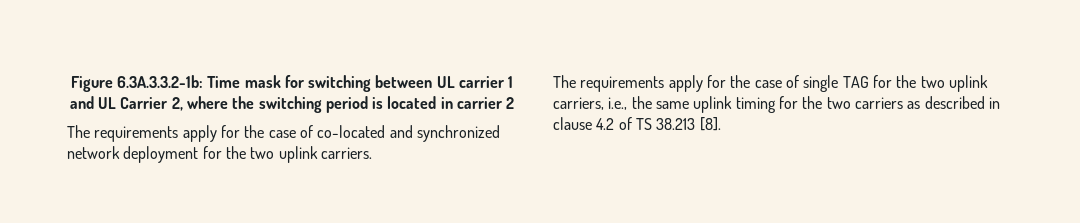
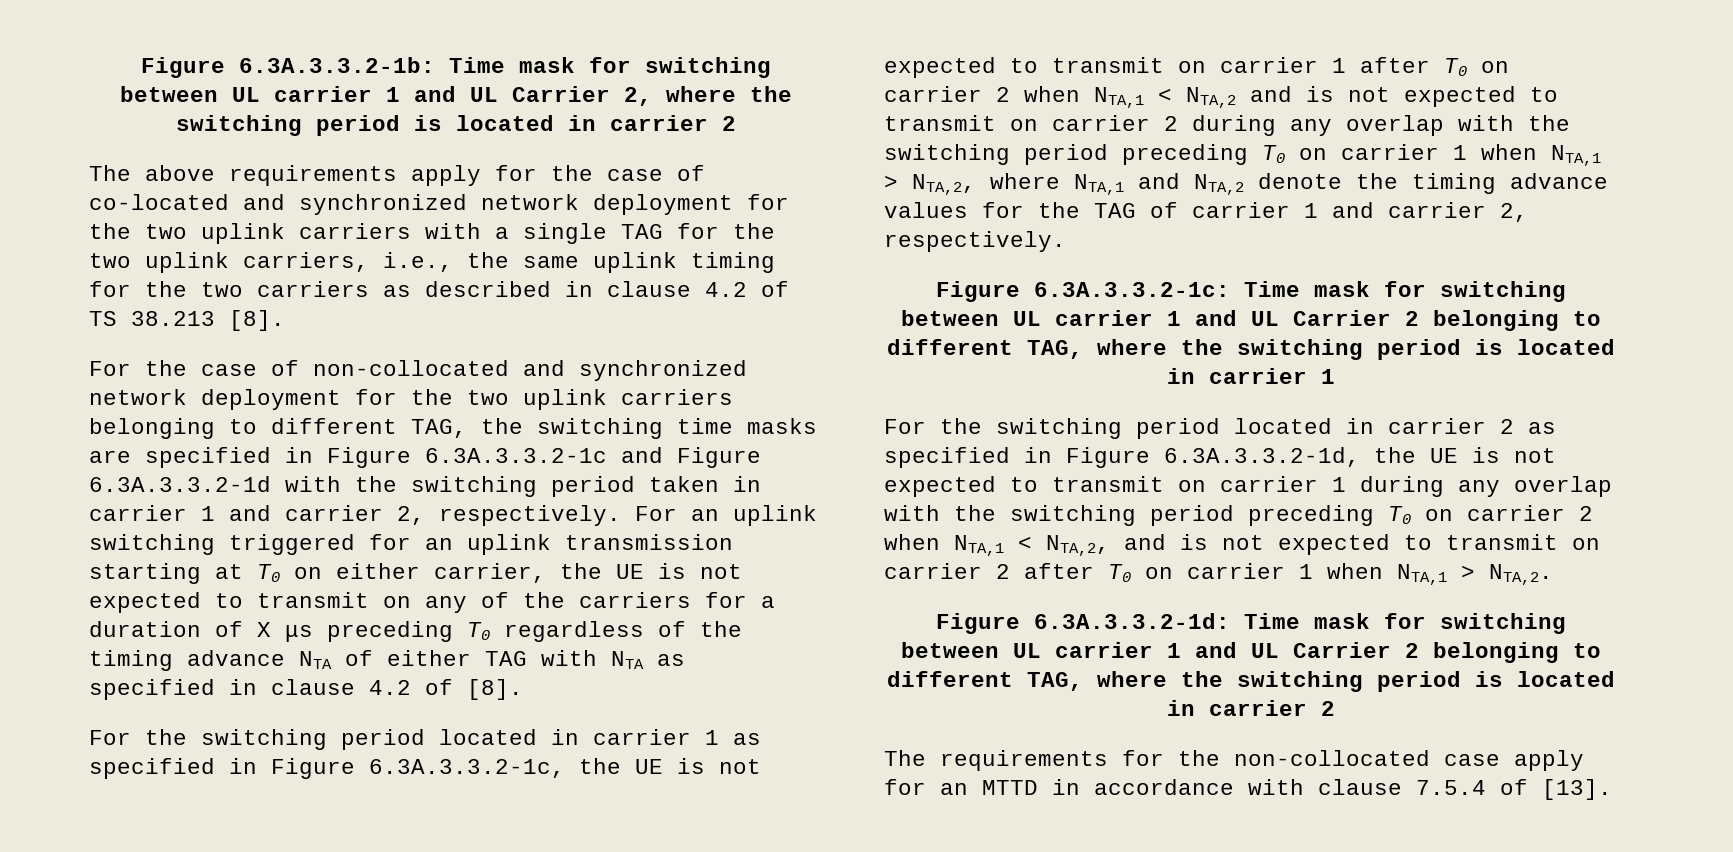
(90, 131) none -> [145,165,215,181] above
[320,147,372,159] [553,75,799,92] carriers. // The requirements apply for the case of -> [299,223,509,239] carriers with a
(721, 124) none -> [89,360,747,381] [89,389,733,410] [89,418,817,439] [89,447,761,468] [89,476,761,497] [89,505,817,526] [89,534,733,555] [89,563,742,584] [89,592,775,613] [89,621,742,642] [89,650,685,671] [89,679,523,700] [89,729,761,750] [89,758,761,779] [884,57,1509,78] [884,86,1558,108] [884,115,1570,136] [884,144,1601,166] [884,173,1608,195] [884,202,1528,222] [884,231,1066,252] [935,281,1566,302] [900,310,1601,331] [886,339,1615,360] [1166,368,1335,384] [884,418,1556,439] [884,447,1556,468] [884,476,1612,497] [884,505,1593,526] [884,534,1600,556] [884,563,1553,585] [935,613,1566,634] [900,642,1601,663] [886,671,1615,692] [1166,700,1335,716] [884,750,1584,771] [884,779,1612,800] // For the case of non-collocated and synchronized network deployment for the two uplink carriers belonging to different TAG, the switching time masks are specified in Figure 6.3A.3.3.2-1c and Figure 6.3A.3.3.2-1d with the switching period taken in carrier 1 and carrier 2, respectively. For an uplink switching triggered for an uplink transmission starting at T0 on either carrier, the UE is not expected to transmit on any of the carriers for a duration of X μs preceding T0 regardless of the timing advance NTA of either TAG with NTA as specified in clause 4.2 of [8]. // For the switching period located in carrier 1 as specified in Figure 6.3A.3.3.2-1c, the UE is not expected to transmit on carrier 1 after T0 on carrier 2 when NTA,1 < NTA,2 and is not expected to transmit on carrier 2 during any overlap with the switching period preceding T0 on carrier 1 when NTA,1 > NTA,2, where NTA,1 and NTA,2 denote the timing advance values for the TAG of carrier 1 and carrier 2, respectively. // Figure 6.3A.3.3.2-1c: Time mask for switching between UL carrier 1 and UL Carrier 2 belonging to different TAG, where the switching period is located in carrier 1 // For the switching period located in carrier 2 as specified in Figure 6.3A.3.3.2-1d, the UE is not expected to transmit on carrier 1 during any overlap with the switching period preceding T0 on carrier 2 when NTA,1 < NTA,2, and is not expected to transmit on carrier 2 after T0 on carrier 1 when NTA,1 > NTA,2. // Figure 6.3A.3.3.2-1d: Time mask for switching between UL carrier 1 and UL Carrier 2 belonging to different TAG, where the switching period is located in carrier 2 // The requirements for the non-collocated case apply for an MTTD in accordance with clause 7.5.4 of [13].

